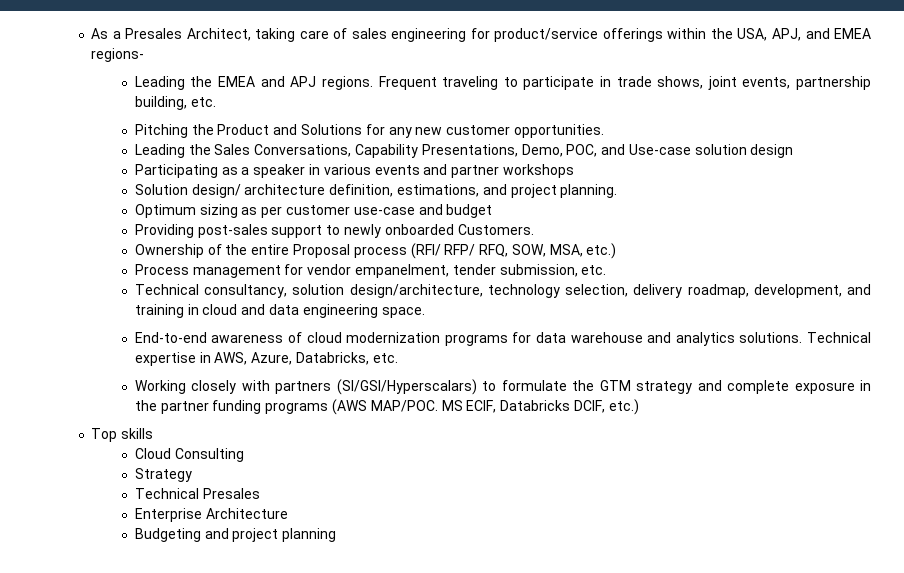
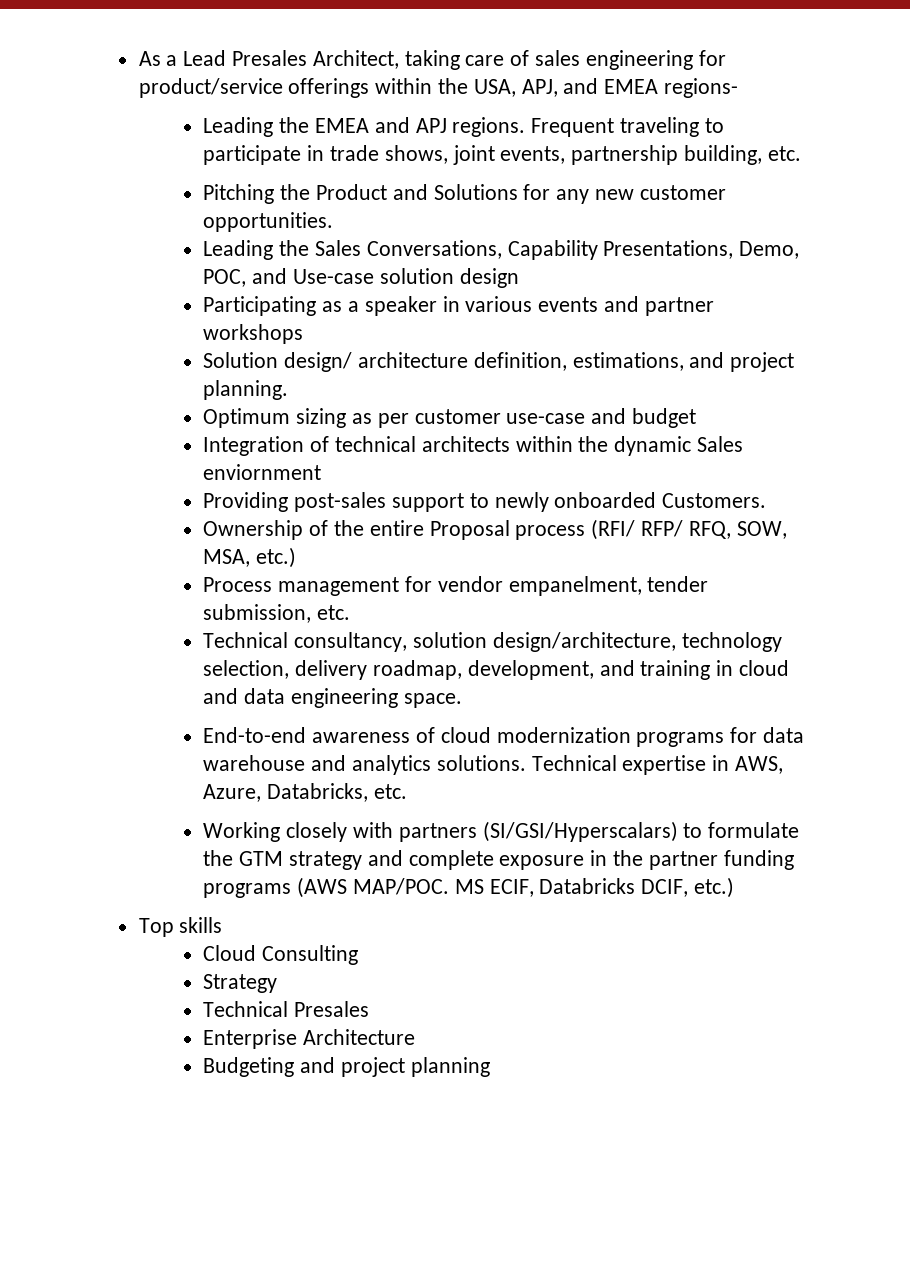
(121, 35) none -> [183,50,227,66] Lead
(493, 211) none -> [203,436,744,456] [203,464,322,480] // Integration of technical architects within the dynamic Sales enviornment

